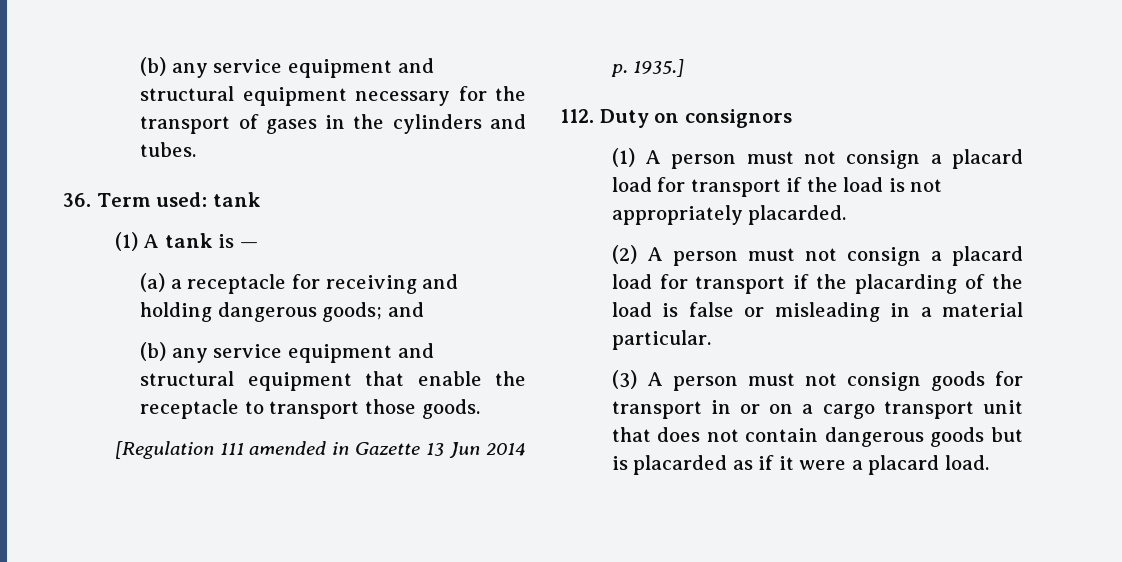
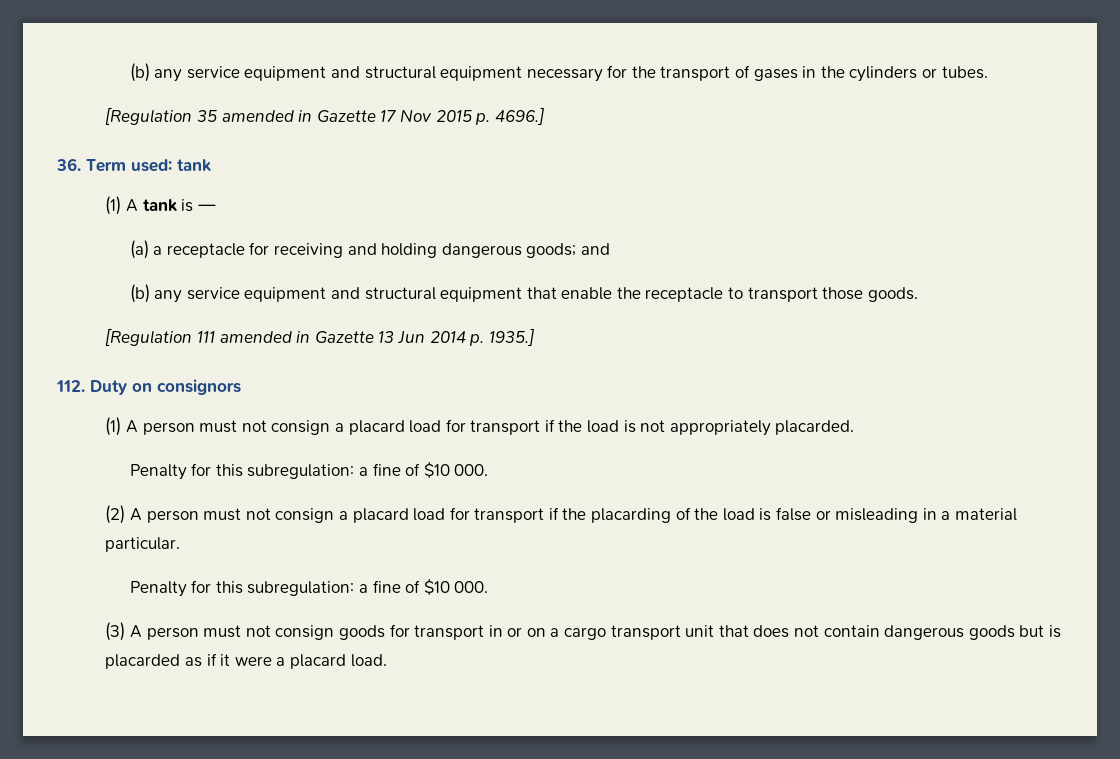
[490,114,526,129] and -> [922,68,938,78] or
(197, 149) none -> [105,107,544,125] // [Regulation 35 amended in Gazette 17 Nov 2015 p. 4696.]
(847, 215) none -> [129,462,489,480] // Penalty for this subregulation: a fine of $10 000.
(711, 340) none -> [129,579,489,597] // Penalty for this subregulation: a fine of $10 000.

